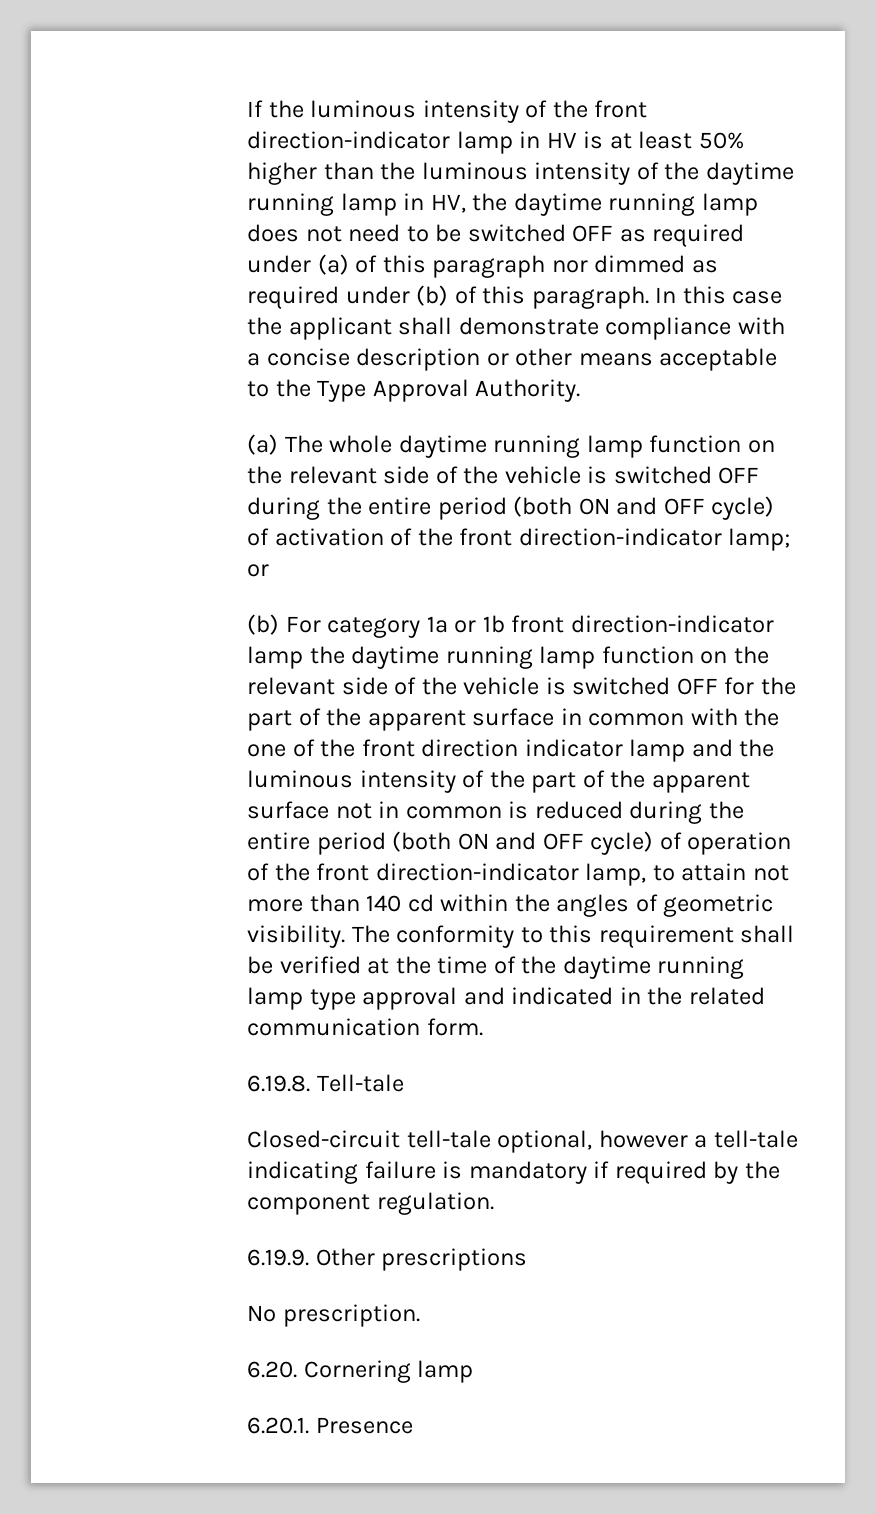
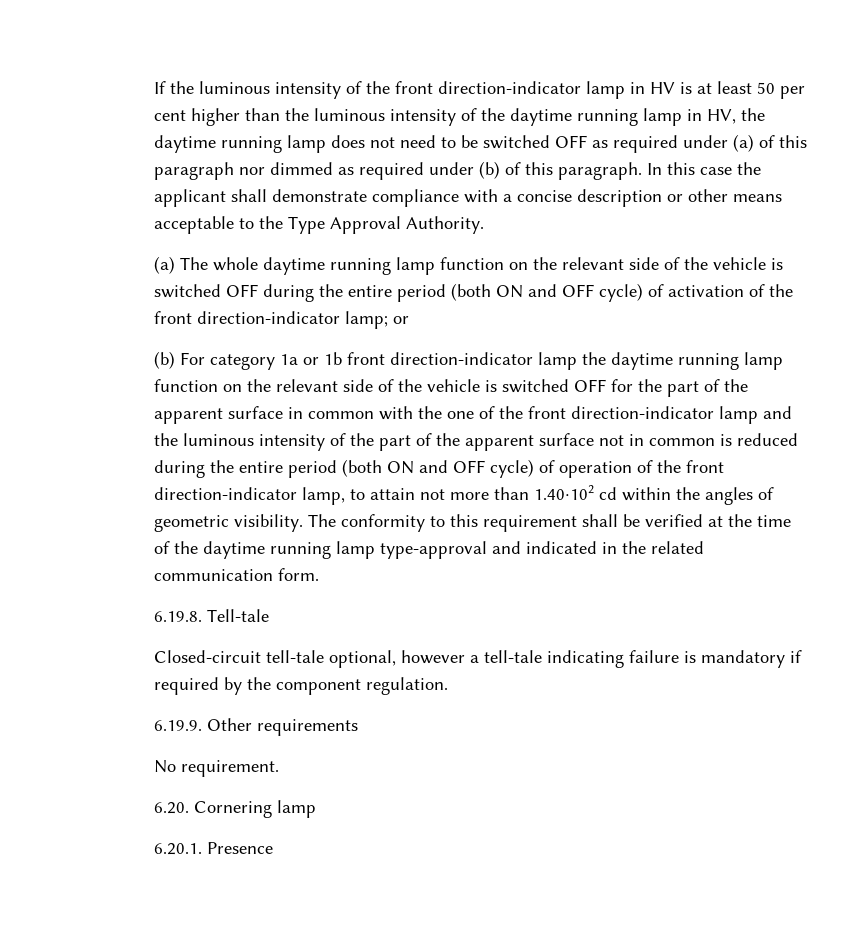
[698,132,744,149] 50% -> [756,82,805,99] [153,110,186,121] 50 per cent
[421,739,623,757] direction indicator -> [570,406,714,419] direction-indicator
[366,895,402,912] 140 -> [533,485,594,500] 1.40∙102
[309,987,458,1010] type approval -> [379,541,487,559] type-approval
[381,1248,528,1271] prescriptions -> [256,719,358,736] requirements
[282,1304,420,1327] prescription. -> [180,760,279,777] requirement.

